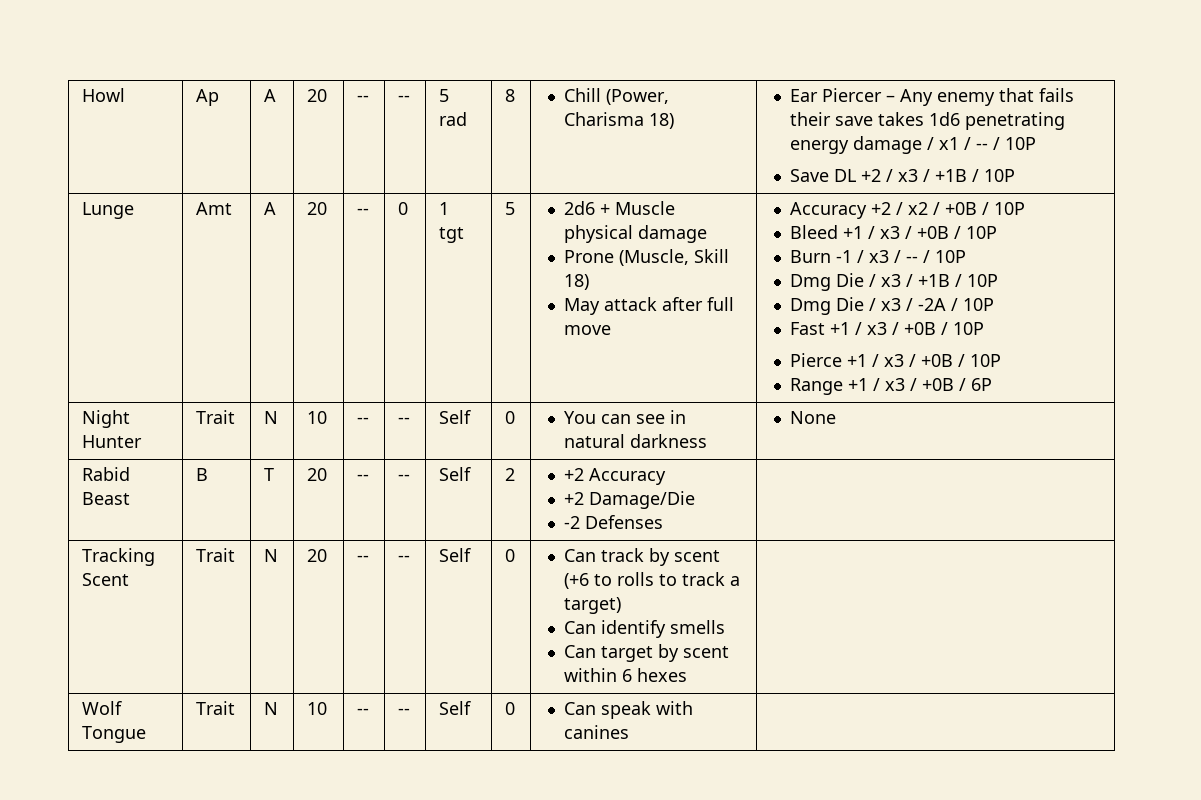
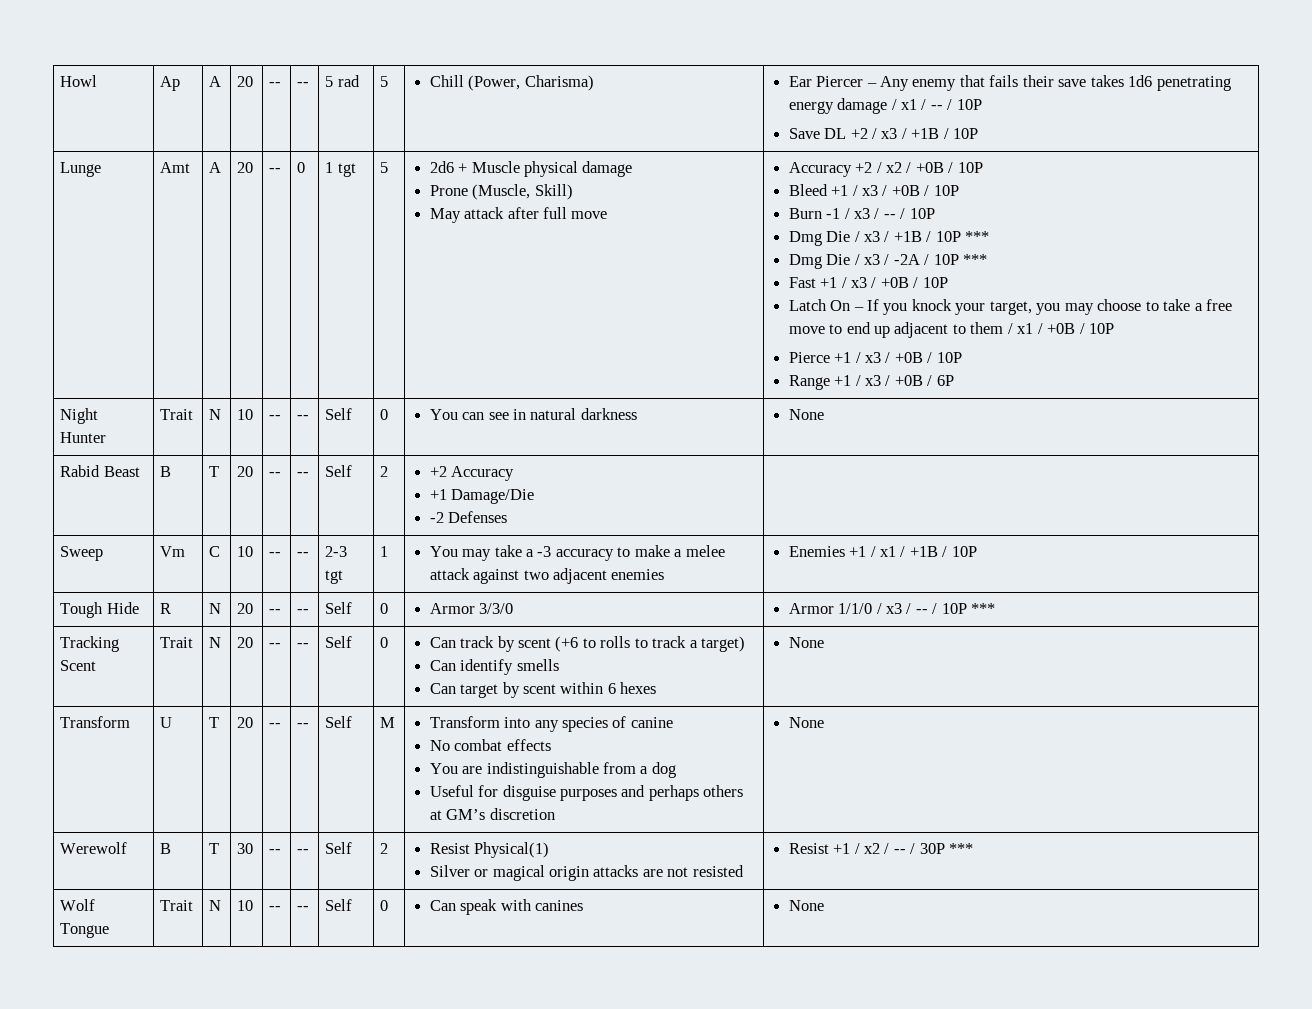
[505,89,516,102] 8 -> [380,76,389,87] 5
[563,112,674,129] Charisma 18) -> [524,75,594,91] Charisma)
[693,249,729,263] [563,274,589,290] Skill 18) -> [534,184,573,200] Skill)
(998, 280) none -> [965,231,990,242] ***
(994, 304) none -> [963,254,988,265] ***
(984, 328) none -> [788,299,1232,315] [788,322,1115,338] // Latch On – If you knock your target, you may choose to take a free move to end up adjacent to them / x1 / +0B / 10P
[563,492,584,505] +2 -> [429,489,447,500] +1
(663, 522) none -> [60,546,104,561] [160,546,186,557] [209,546,221,557] [237,546,254,557] [269,552,282,557] [297,552,310,557] [325,546,348,557] [325,570,344,584] [380,546,389,557] [429,545,725,561] [429,568,665,584] [788,546,977,557] [60,602,139,618] [160,603,172,614] [209,603,222,614] [237,603,254,614] [269,609,282,614] [297,609,310,614] [325,602,353,614] [380,603,389,614] [429,603,514,614] [788,603,996,614] // Sweep | Vm | C | 10 | -- | -- | 2-3 tgt | 1 | You may take a -3 accuracy to make a melee attack against two adjacent enemies | Enemies +1 / x1 / +1B / 10P // Tough Hide | R | N | 20 | -- | -- | Self | 0 | Armor 3/3/0 | Armor 1/1/0 / x3 / -- / 10P ***
(687, 675) none -> [788,637,824,648] [60,716,131,728] [160,717,173,728] [209,717,220,728] [237,717,254,728] [269,723,282,728] [297,723,310,728] [325,716,353,728] [380,717,396,728] [429,716,673,732] [429,739,551,751] [429,762,676,778] [429,785,744,801] [429,808,555,820] [788,717,824,728] [60,842,128,854] [160,843,172,854] [209,843,220,854] [237,843,254,854] [269,849,282,854] [297,849,310,854] [325,842,353,854] [380,843,389,854] [429,842,550,858] [429,865,744,881] [788,843,974,854] None // Transform | U | T | 20 | -- | -- | Self | M | Transform into any species of canine // No combat effects // You are indistinguishable from a dog // Useful for disguise purposes and perhaps others at GM’s discretion | None // Werewolf | B | T | 30 | -- | -- | Self | 2 | Resist Physical(1) // Silver or magical origin attacks are not resisted | Resist +1 / x2 / -- / 30P ***
(629, 732) | -> [788,900,824,911] | None

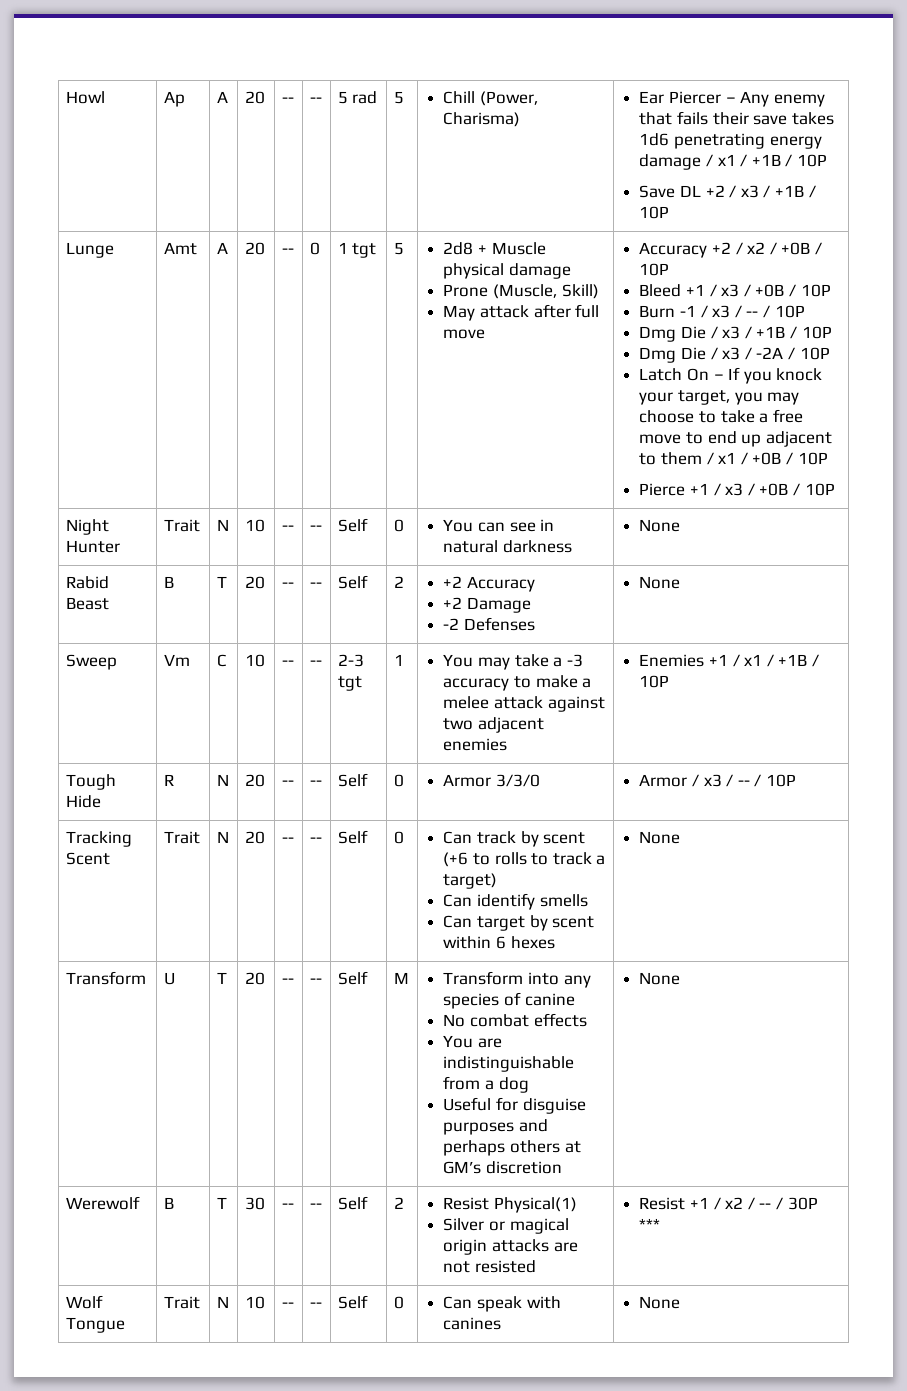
[930,105,943,110] -- -> [751,154,781,166] +1B
[429,161,454,173] 2d6 -> [443,242,474,255] 2d8
[965,231,990,242] *** -> (832, 332) none
[963,254,988,265] [788,277,948,288] *** // Fast +1 / x3 / +0B / 10P -> (830, 353) none
[788,375,954,390] // Range +1 / x3 / +0B / 6P -> (835, 489) none
[429,489,535,504] +1 Damage/Die -> [443,597,532,613] +2 Damage
(508, 517) | -> [639,576,681,589] | None
[838,603,996,614] 1/1/0 / x3 / -- / 10P *** -> [692,774,796,787] / x3 / -- / 10P

